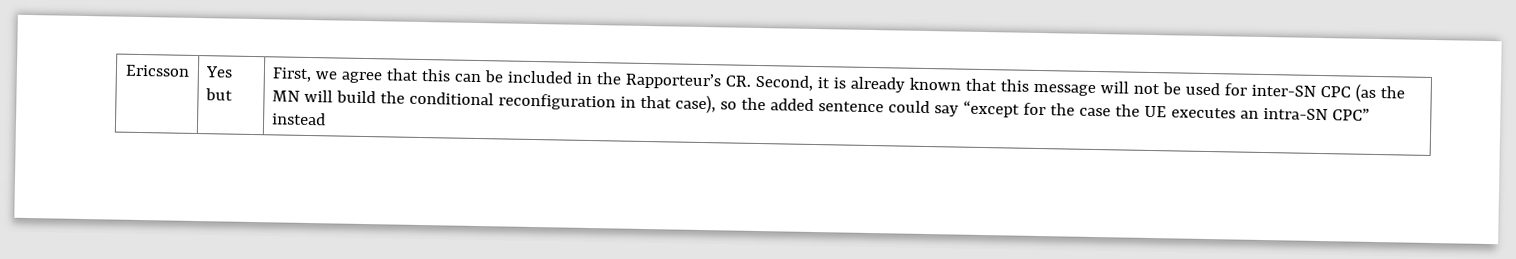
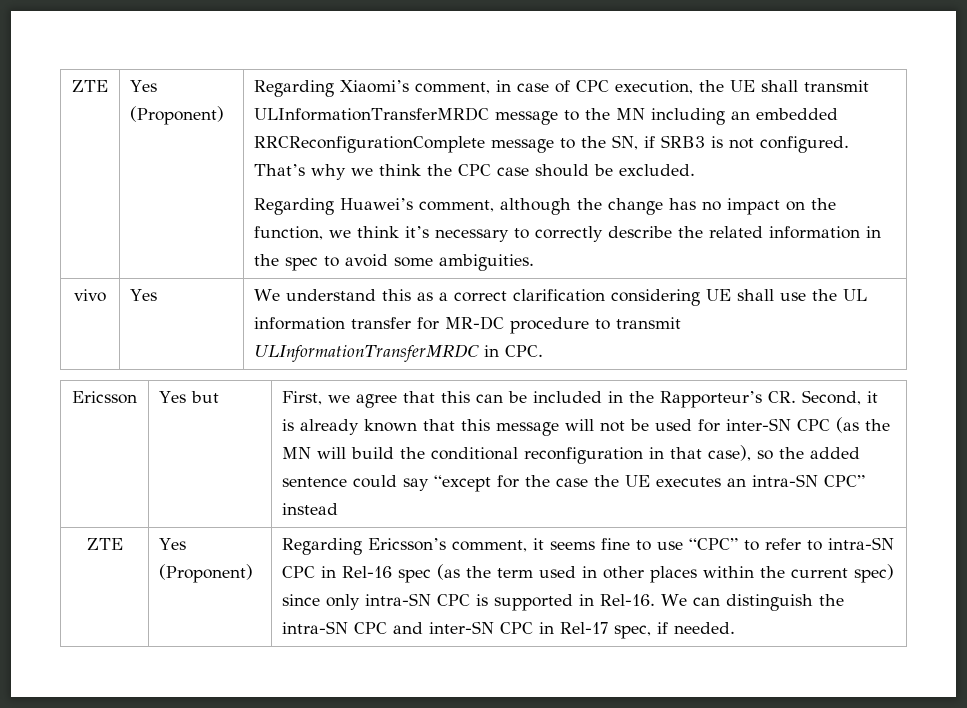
(125, 70) none -> [72,80,108,92] [130,80,158,92] [130,106,225,125] [254,80,870,97] [254,107,839,125] [254,135,850,153] [254,164,696,180] [254,198,837,215] [254,226,882,242] [254,254,535,271] [74,289,106,302] [130,289,158,301] [254,289,868,306] [254,316,682,334] [254,344,544,362] ZTE | Yes (Proponent) | Regarding Xiaomi’s comment, in case of CPC execution, the UE shall transmit ULInformationTransferMRDC message to the MN including an embedded RRCReconfigurationComplete message to the SN, if SRB3 is not configured. That’s why we think the CPC case should be excluded. // Regarding Huawei’s comment, although the change has no impact on the function, we think it’s necessary to correctly describe the related information in the spec to avoid some ambiguities. // vivo | Yes | We understand this as a correct clarification considering UE shall use the UL information transfer for MR-DC procedure to transmit ULInformationTransferMRDC in CPC. //
(327, 119) none -> [86,538,123,550] [159,538,187,550] [159,564,254,583] [282,537,895,555] [282,564,895,583] [282,593,845,611] [282,621,736,639] // ZTE | Yes (Proponent) | Regarding Ericsson’s comment, it seems fine to use “CPC” to refer to intra-SN CPC in Rel-16 spec (as the term used in other places within the current spec) since only intra-SN CPC is supported in Rel-16. We can distinguish the intra-SN CPC and inter-SN CPC in Rel-17 spec, if needed.

